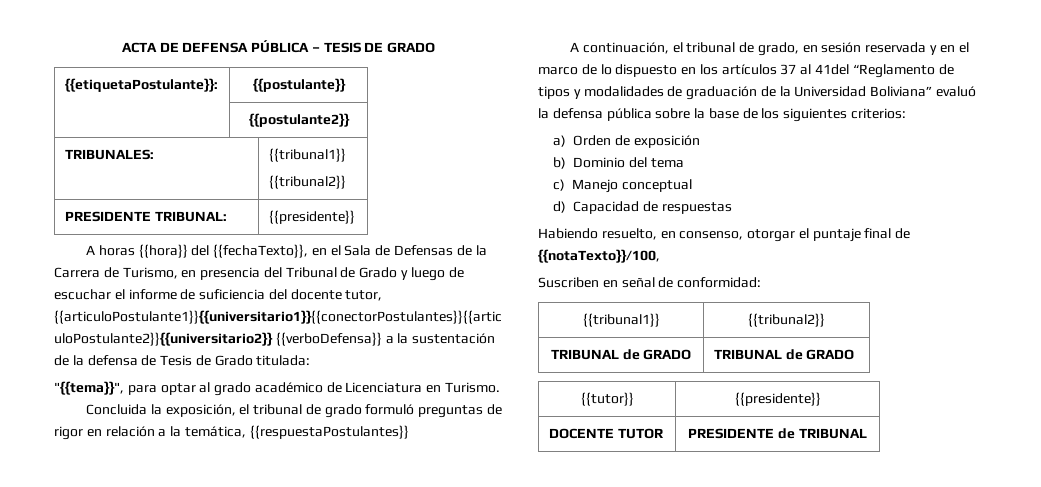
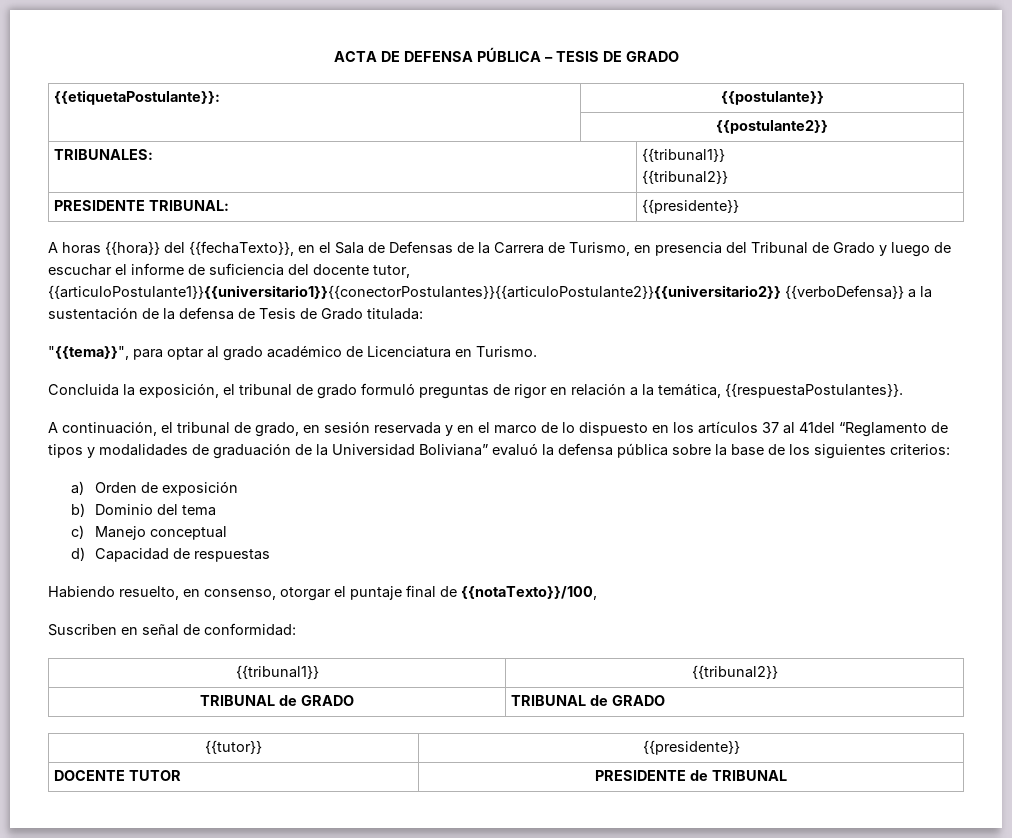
[249,425,409,439] {{respuestaPostulantes}} -> [725,383,903,398] {{respuestaPostulantes}}.

